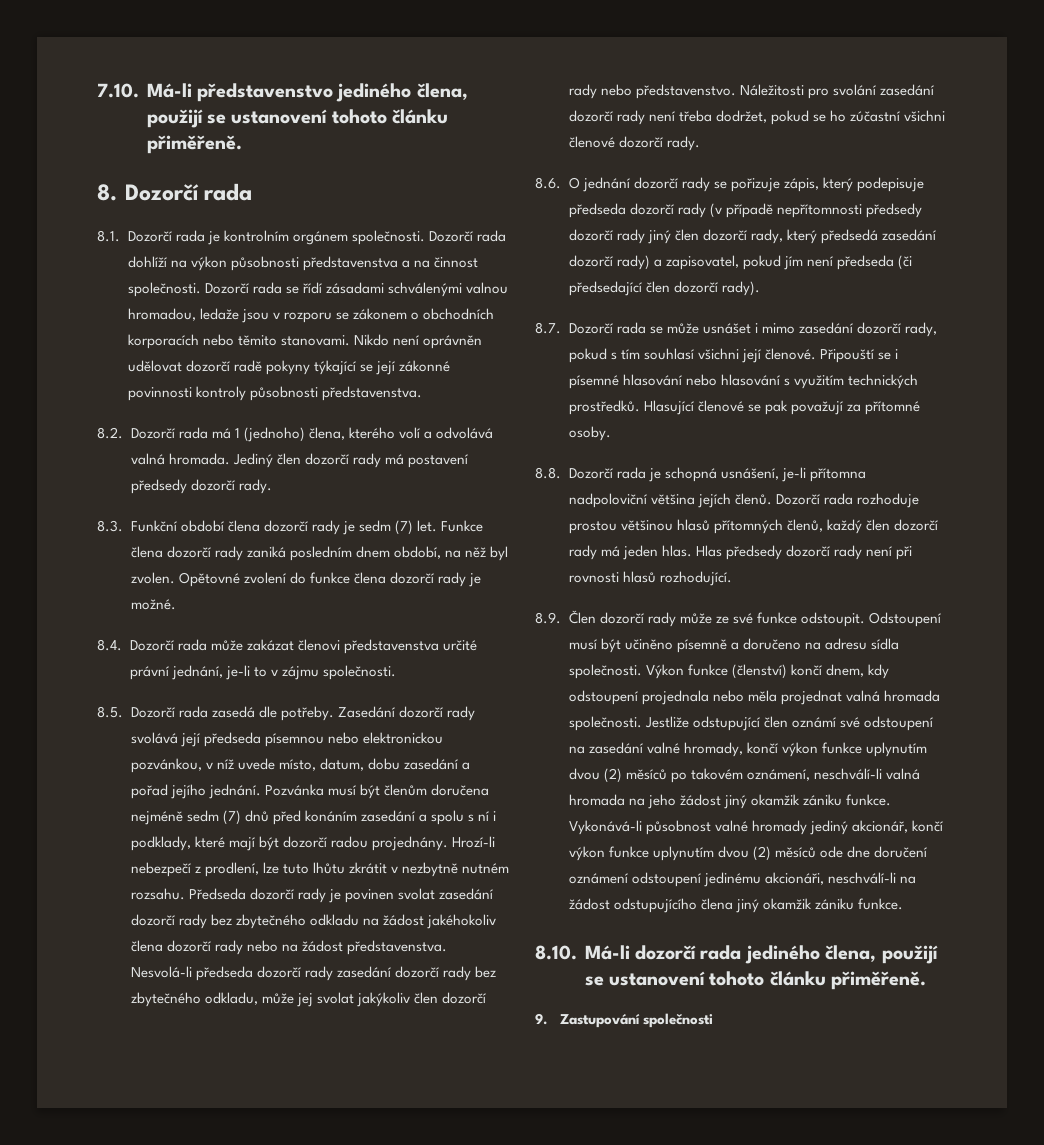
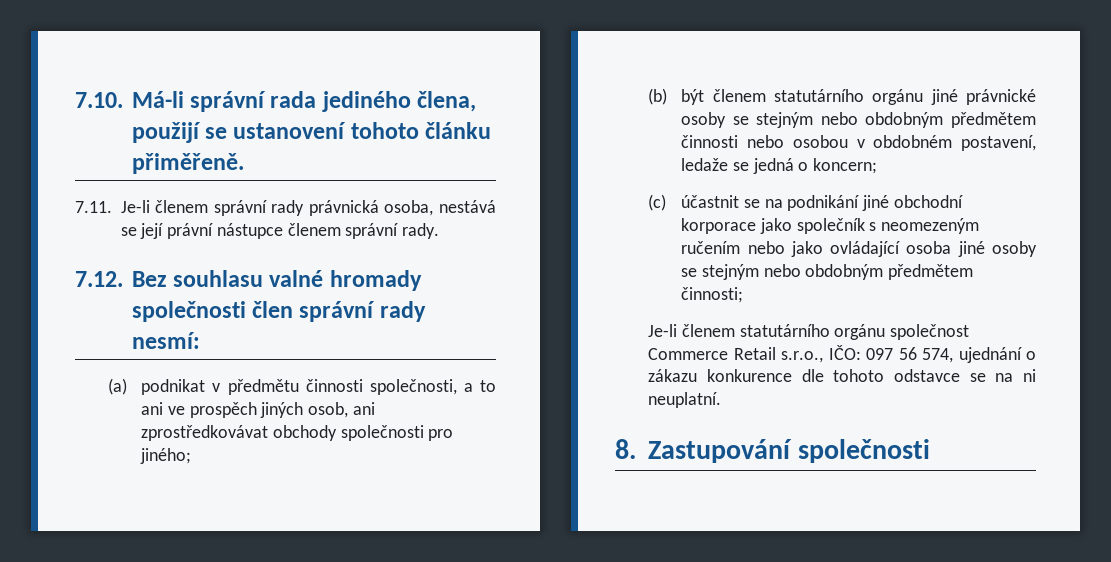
[196,83,468,102] [146,109,449,128] [146,135,242,154] [97,183,252,201] [97,230,506,245] [127,256,478,271] [127,282,508,297] [127,308,494,323] [127,334,482,349] [127,360,450,375] [127,386,422,401] [97,427,493,442] [130,453,468,468] [130,479,272,494] [97,520,483,535] [130,546,508,561] [130,572,481,587] [130,599,176,610] [97,639,477,654] [129,665,396,680] [97,706,475,721] [130,732,443,747] [130,758,470,773] [130,784,489,799] [130,810,497,825] [130,836,495,851] [130,862,509,877] [130,888,493,903] [130,914,496,929] [130,940,447,955] [130,966,496,981] [130,992,486,1007] [568,84,934,99] [568,110,945,125] [568,136,700,151] [535,177,924,192] [568,203,922,218] [568,229,936,244] [568,255,912,270] [568,281,760,296] [535,322,937,337] [568,348,898,363] [568,374,918,389] [568,400,920,415] [568,426,611,441] [535,467,866,482] [568,493,919,508] [568,519,938,534] [568,545,912,560] [568,571,732,586] [535,610,941,627] [568,638,899,653] [568,664,889,679] [568,690,940,705] [568,716,933,731] [568,742,927,757] [568,768,920,783] [568,794,891,809] [568,820,943,835] [568,846,927,861] [568,872,916,887] [568,898,903,913] [535,945,696,960] představenstvo jediného člena, použijí se ustanovení tohoto článku přiměřeně. // 8. Dozorčí rada // 8.1. Dozorčí rada je kontrolním orgánem společnosti. Dozorčí rada dohlíží na výkon působnosti představenstva a na činnost společnosti. Dozorčí rada se řídí zásadami schválenými valnou hromadou, ledaže jsou v rozporu se zákonem o obchodních korporacích nebo těmito stanovami. Nikdo není oprávněn udělovat dozorčí radě pokyny týkající se její zákonné povinnosti kontroly působnosti představenstva. // 8.2. Dozorčí rada má 1 (jednoho) člena, kterého volí a odvolává valná hromada. Jediný člen dozorčí rady má postavení předsedy dozorčí rady. // 8.3. Funkční období člena dozorčí rady je sedm (7) let. Funkce člena dozorčí rady zaniká posledním dnem období, na něž byl zvolen. Opětovné zvolení do funkce člena dozorčí rady je možné. // 8.4. Dozorčí rada může zakázat členovi představenstva určité právní jednání, je-li to v zájmu společnosti. // 8.5. Dozorčí rada zasedá dle potřeby. Zasedání dozorčí rady svolává její předseda písemnou nebo elektronickou pozvánkou, v níž uvede místo, datum, dobu zasedání a pořad jejího jednání. Pozvánka musí být členům doručena nejméně sedm (7) dnů před konáním zasedání a spolu s ní i podklady, které mají být dozorčí radou projednány. Hrozí-li nebezpečí z prodlení, lze tuto lhůtu zkrátit v nezbytně nutném rozsahu. Předseda dozorčí rady je povinen svolat zasedání dozorčí rady bez zbytečného odkladu na žádost jakéhokoliv člena dozorčí rady nebo na žádost představenstva. Nesvolá-li předseda dozorčí rady zasedání dozorčí rady bez zbytečného odkladu, může jej svolat jakýkoliv člen dozorčí rady nebo představenstvo. Náležitosti pro svolání zasedání dozorčí rady není třeba dodržet, pokud se ho zúčastní všichni členové dozorčí rady. // 8.6. O jednání dozorčí rady se pořizuje zápis, který podepisuje předseda dozorčí rady (v případě nepřítomnosti předsedy dozorčí rady jiný člen dozorčí rady, který předsedá zasedání dozorčí rady) a zapisovatel, pokud jím není předseda (či předsedající člen dozorčí rady). // 8.7. Dozorčí rada se může usnášet i mimo zasedání dozorčí rady, pokud s tím souhlasí všichni její členové. Připouští se i písemné hlasování nebo hlasování s využitím technických prostředků. Hlasující členové se pak považují za přítomné osoby. // 8.8. Dozorčí rada je schopná usnášení, je-li přítomna nadpoloviční většina jejích členů. Dozorčí rada rozhoduje prostou většinou hlasů přítomných členů, každý člen dozorčí rady má jeden hlas. Hlas předsedy dozorčí rady není při rovnosti hlasů rozhodující. // 8.9. Člen dozorčí rady může ze své funkce odstoupit. Odstoupení musí být učiněno písemně a doručeno na adresu sídla společnosti. Výkon funkce (členství) končí dnem, kdy odstoupení projednala nebo měla projednat valná hromada společnosti. Jestliže odstupující člen oznámí své odstoupení na zasedání valné hromady, končí výkon funkce uplynutím dvou (2) měsíců po takovém oznámení, neschválí-li valná hromada na jeho žádost jiný okamžik zániku funkce. Vykonává-li působnost valné hromady jediný akcionář, končí výkon funkce uplynutím dvou (2) měsíců ode dne doručení oznámení odstoupení jedinému akcionáři, neschválí-li na žádost odstupujícího člena jiný okamžik zániku funkce. // 8.10. Má-li dozorčí -> [190,91,267,112] správní
[535,1013,548,1025] 9. -> [75,200,496,216] [120,223,440,239] [75,270,422,291] [131,301,426,322] [131,332,200,349] [108,378,496,395] [141,402,375,418] [141,425,454,441] [140,448,192,464] [648,88,1036,105] [681,112,1036,128] [681,135,1036,151] [681,158,878,174] [648,194,963,211] [681,218,980,234] [681,241,1037,257] [681,264,974,280] [681,287,744,303] [648,324,970,340] [648,345,1036,363] [648,369,1036,382] [648,392,722,408] [615,439,636,459] 7.11. Je-li členem správní rady právnická osoba, nestává se její právní nástupce členem správní rady. // 7.12. Bez souhlasu valné hromady společnosti člen správní rady nesmí: // (a) podnikat v předmětu činnosti společnosti, a to ani ve prospěch jiných osob, ani zprostředkovávat obchody společnosti pro jiného; // (b) být členem statutárního orgánu jiné právnické osoby se stejným nebo obdobným předmětem činnosti nebo osobou v obdobném postavení, ledaže se jedná o koncern; // (c) účastnit se na podnikání jiné obchodní korporace jako společník s neomezeným ručením nebo jako ovládající osoba jiné osoby se stejným nebo obdobným předmětem činnosti; // Je-li členem statutárního orgánu společnost Commerce Retail s.r.o., IČO: 097 56 574, ujednání o zákazu konkurence dle tohoto odstavce se na ni neuplatní. // 8.

